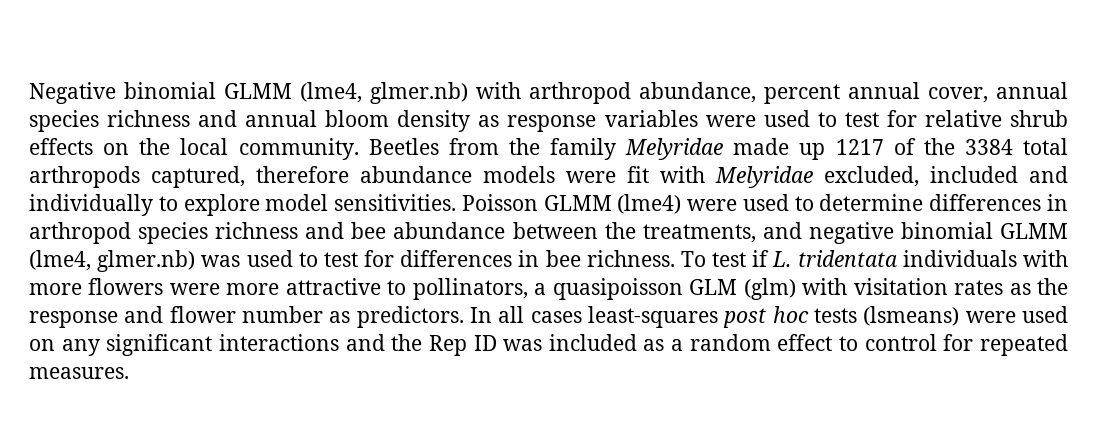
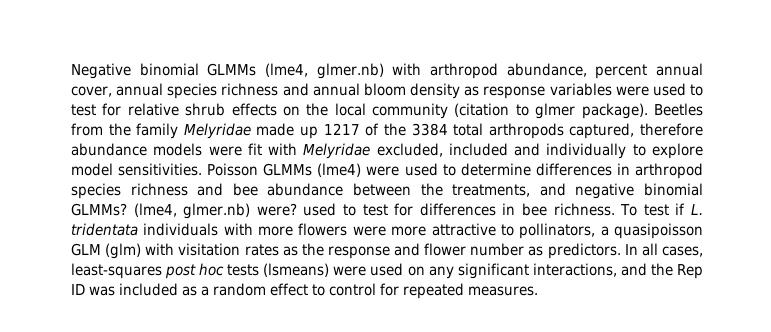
[224,83,292,99] GLMM -> [207,63,257,76] GLMMs
[238,138,359,160] community. -> [372,103,648,119] community (citation to glmer package).
[543,195,612,211] GLMM -> [263,163,313,176] GLMMs
[1000,223,1069,239] [29,250,241,272] GLMM (lme4, glmer.nb) was -> [71,203,297,219] GLMMs? (lme4, glmer.nb) were?
[530,311,582,323] cases -> [661,246,703,257] cases,
[218,334,339,351] interactions -> [532,263,617,277] interactions,

